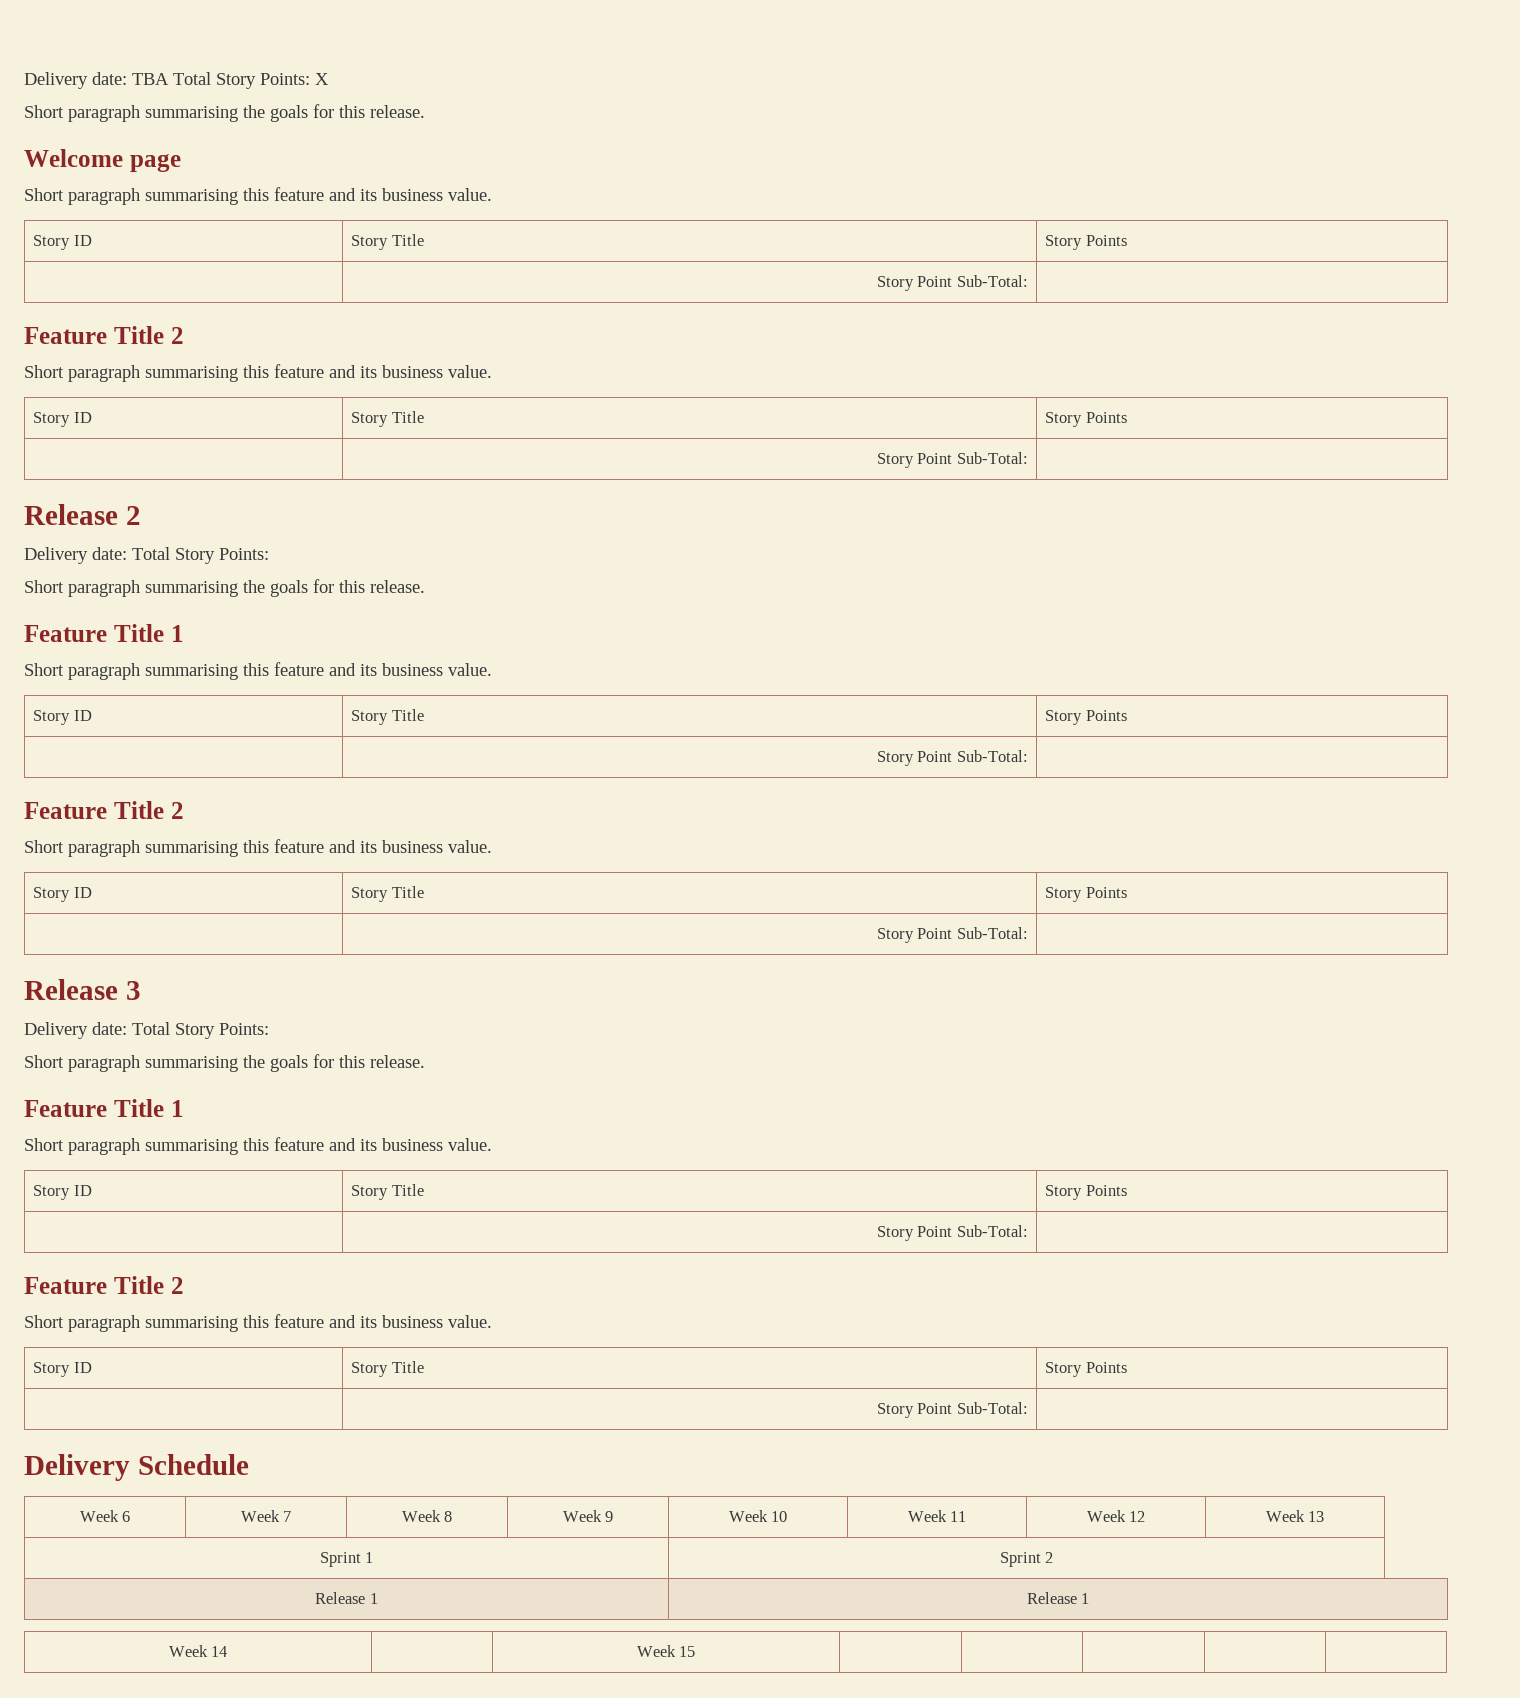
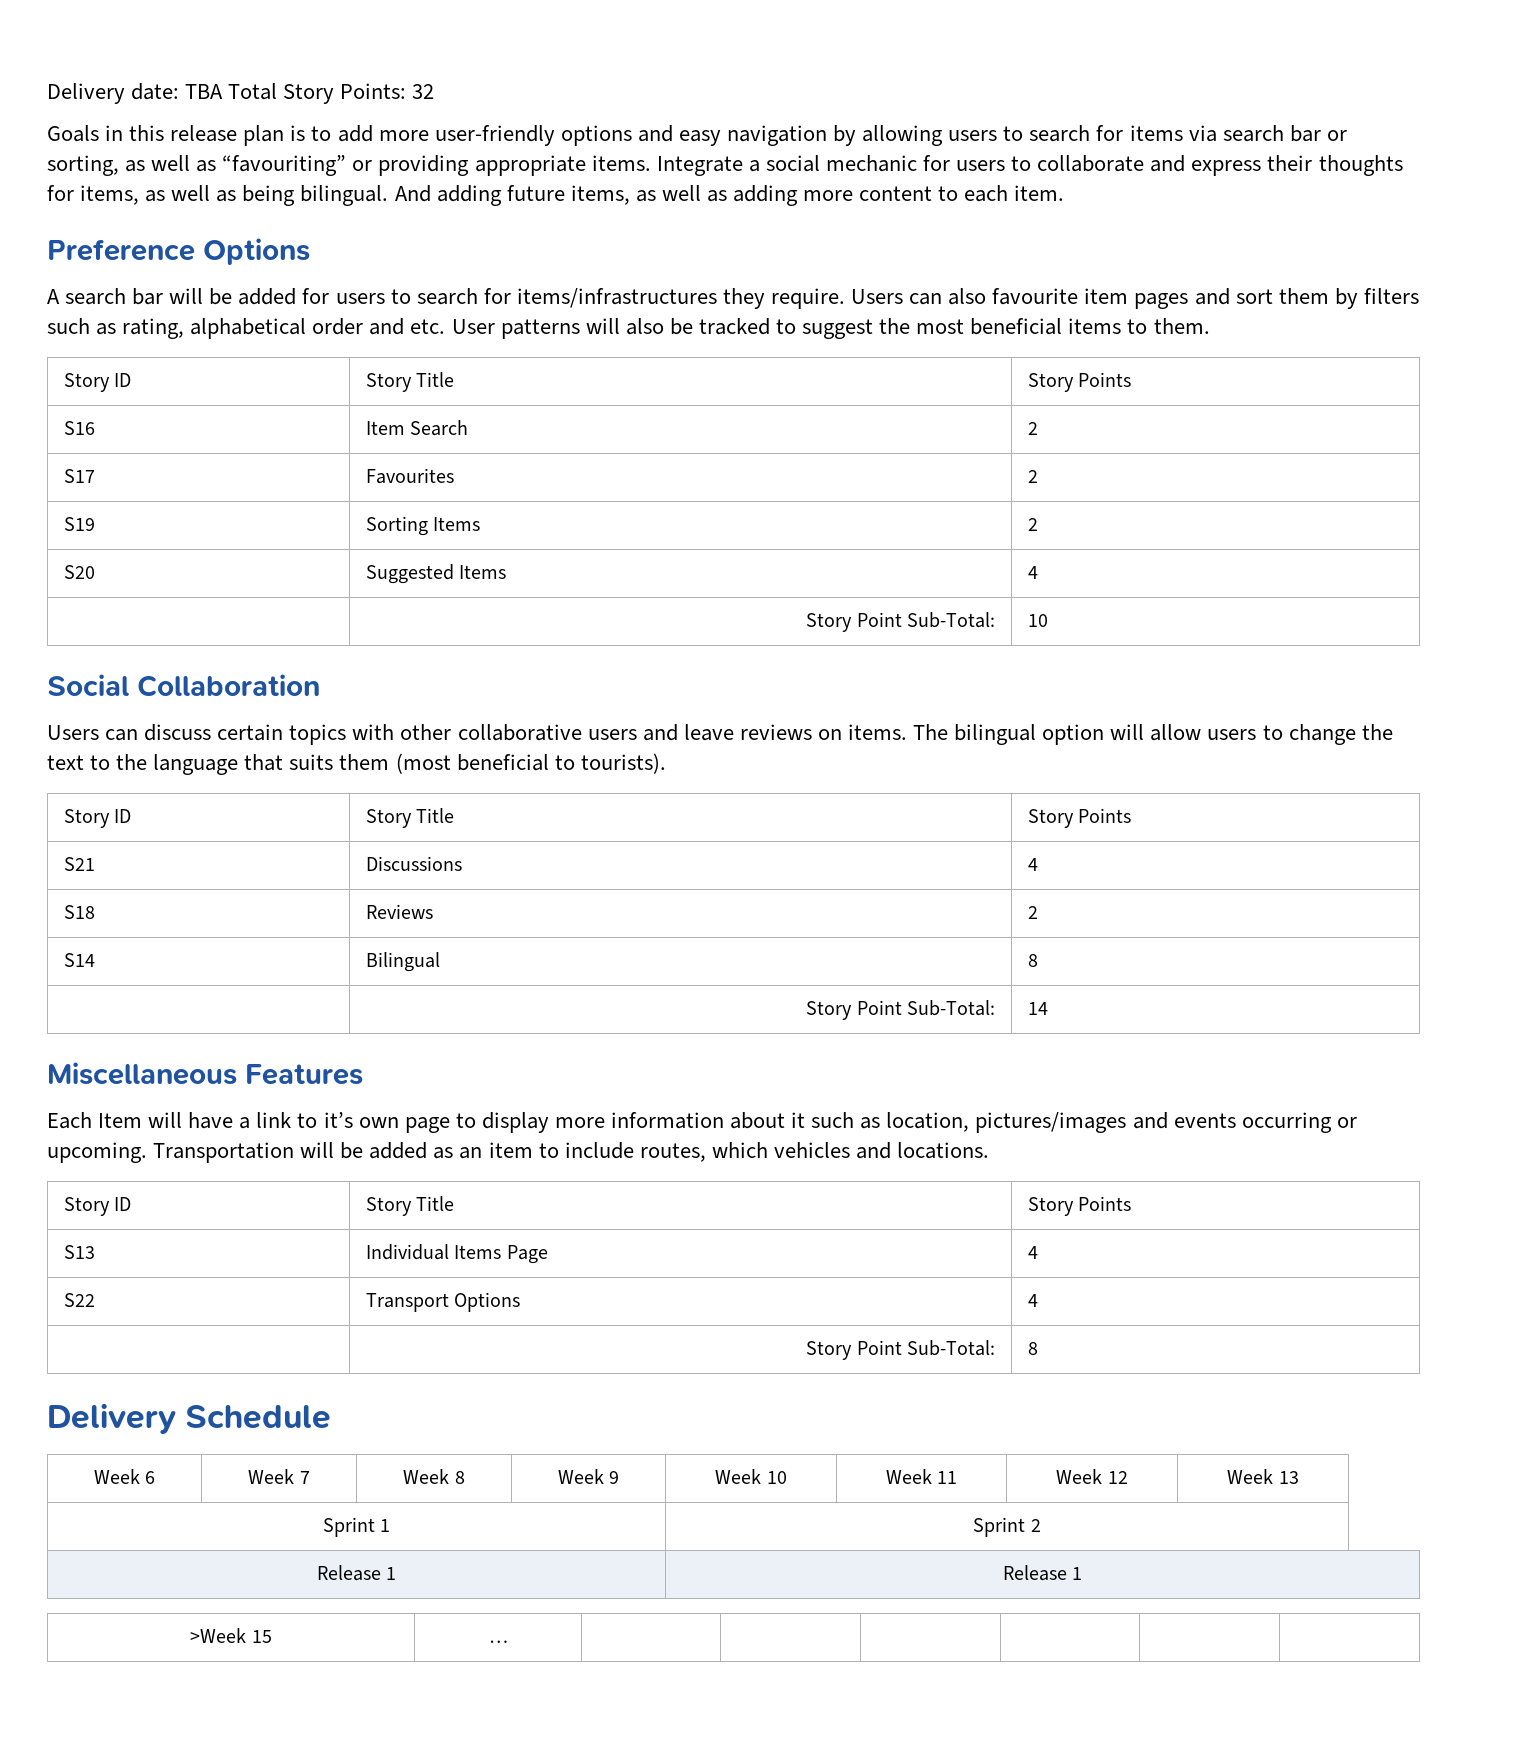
[315,73,329,85] [24,104,425,122] [24,149,181,172] [24,187,492,205] [33,235,92,250] [351,234,424,250] [1045,235,1127,250] [876,275,1028,291] [24,326,184,344] [24,364,492,382] [33,412,92,427] [351,411,424,427] [1045,412,1127,427] [876,452,1028,468] [24,504,141,525] [24,547,269,564] [24,579,425,597] [24,624,184,642] [24,662,492,680] [33,710,92,725] [351,709,424,725] [1045,710,1127,725] [876,750,1028,766] [24,801,184,819] [24,839,492,857] [33,887,92,902] [351,886,424,902] [1045,887,1127,902] [876,927,1028,943] [24,979,141,1000] [24,1022,269,1039] [24,1054,425,1072] [24,1099,184,1117] [24,1137,492,1155] [33,1185,92,1200] [351,1184,424,1200] [1045,1185,1127,1200] [876,1225,1028,1241] [24,1276,184,1294] [24,1314,492,1332] [33,1362,92,1377] [351,1361,424,1377] [1045,1362,1127,1377] [876,1402,1028,1418] X // Short paragraph summarising the goals for this release. // Welcome page // Short paragraph summarising this feature and its business value. // Story ID | Story Title | Story Points // | Story Point Sub-Total: | // Feature Title 2 // Short paragraph summarising this feature and its business value. // Story ID | Story Title | Story Points // | Story Point Sub-Total: | // Release 2 // Delivery date: Total Story Points: // Short paragraph summarising the goals for this release. // Feature Title 1 // Short paragraph summarising this feature and its business value. // Story ID | Story Title | Story Points // | Story Point Sub-Total: | // Feature Title 2 // Short paragraph summarising this feature and its business value. // Story ID | Story Title | Story Points // | Story Point Sub-Total: | // Release 3 // Delivery date: Total Story Points: // Short paragraph summarising the goals for this release. // Feature Title 1 // Short paragraph summarising this feature and its business value. // Story ID | Story Title | Story Points // | Story Point Sub-Total: | // Feature Title 2 // Short paragraph summarising this feature and its business value. // Story ID | Story Title | Story Points // | Story Point Sub-Total: | -> [412,84,435,99] [47,125,1347,146] [47,155,1403,176] [47,185,1065,206] [47,238,310,265] [47,288,1419,309] [47,318,1210,339] [63,373,132,392] [365,372,455,392] [1027,372,1132,392] [63,421,95,435] [365,420,469,436] [1027,422,1038,435] [63,469,95,483] [365,468,454,484] [1027,470,1038,483] [63,517,95,531] [365,516,481,536] [1027,518,1038,531] [63,565,95,579] [365,564,507,584] [1027,566,1038,579] [806,612,996,632] [1027,614,1048,627] [47,674,320,697] [47,724,1393,745] [47,753,666,775] [63,809,132,828] [365,808,455,828] [1027,808,1132,828] [63,857,95,871] [365,856,462,871] [1027,858,1038,871] [63,905,95,919] [365,904,433,919] [1027,906,1038,919] [63,953,95,967] [365,952,440,972] [1027,954,1038,967] [806,1000,996,1020] [1027,1002,1048,1015] [47,1062,363,1085] [47,1112,1357,1133] [47,1142,990,1163] [63,1197,132,1216] [365,1196,455,1216] [1027,1196,1132,1216] [63,1245,95,1259] [365,1244,548,1264] [1027,1246,1038,1259] [63,1293,95,1307] [365,1292,521,1312] [1027,1294,1038,1307] [806,1340,996,1360] [1027,1342,1038,1355] 32 // Goals in this release plan is to add more user-friendly options and easy navigation by allowing users to search for items via search bar or sorting, as well as “favouriting” or providing appropriate items. Integrate a social mechanic for users to collaborate and express their thoughts for items, as well as being bilingual. And adding future items, as well as adding more content to each item. // Preference Options // A search bar will be added for users to search for items/infrastructures they require. Users can also favourite item pages and sort them by filters such as rating, alphabetical order and etc. User patterns will also be tracked to suggest the most beneficial items to them. // Story ID | Story Title | Story Points // S16 | Item Search | 2 // S17 | Favourites | 2 // S19 | Sorting Items | 2 // S20 | Suggested Items | 4 // | Story Point Sub-Total: | 10 // Social Collaboration // Users can discuss certain topics with other collaborative users and leave reviews on items. The bilingual option will allow users to change the text to the language that suits them (most beneficial to tourists). // Story ID | Story Title | Story Points // S21 | Discussions | 4 // S18 | Reviews | 2 // S14 | Bilingual | 8 // | Story Point Sub-Total: | 14 // Miscellaneous Features // Each Item will have a link to it’s own page to display more information about it such as location, pictures/images and events occurring or upcoming. Transportation will be added as an item to include routes, which vehicles and locations. // Story ID | Story Title | Story Points // S13 | Individual Items Page | 4 // S22 | Transport Options | 4 // | Story Point Sub-Total: | 8
[168,1645,228,1657] [636,1645,696,1657] Week 14 | | Week 15 -> [190,1628,272,1643] [488,1640,508,1643] >Week 15 | … |

